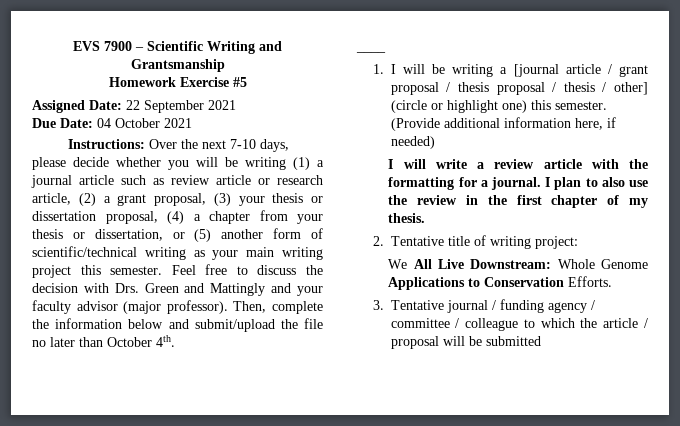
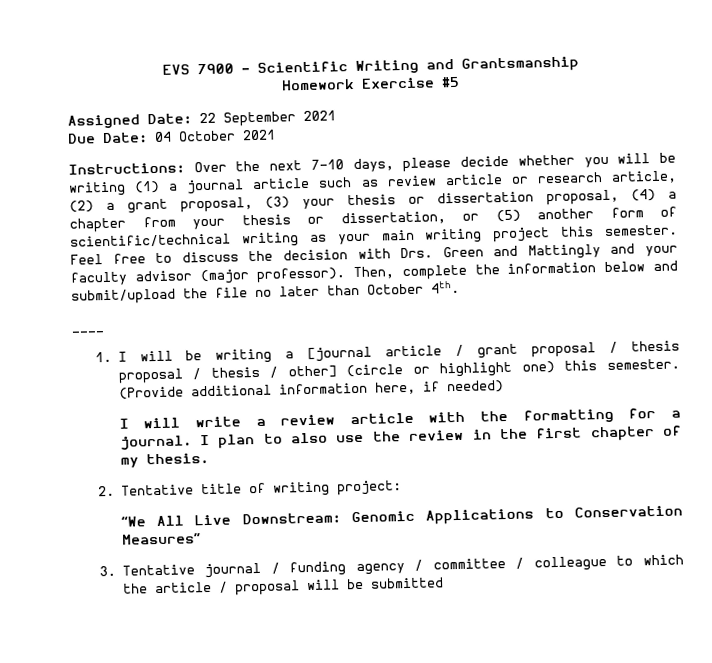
[388,259,408,269] We -> [120,516,146,527] “We
[557,259,648,269] Whole Genome -> [350,510,415,523] Genomic
[568,276,613,287] Efforts. -> [121,533,201,545] Measures”

